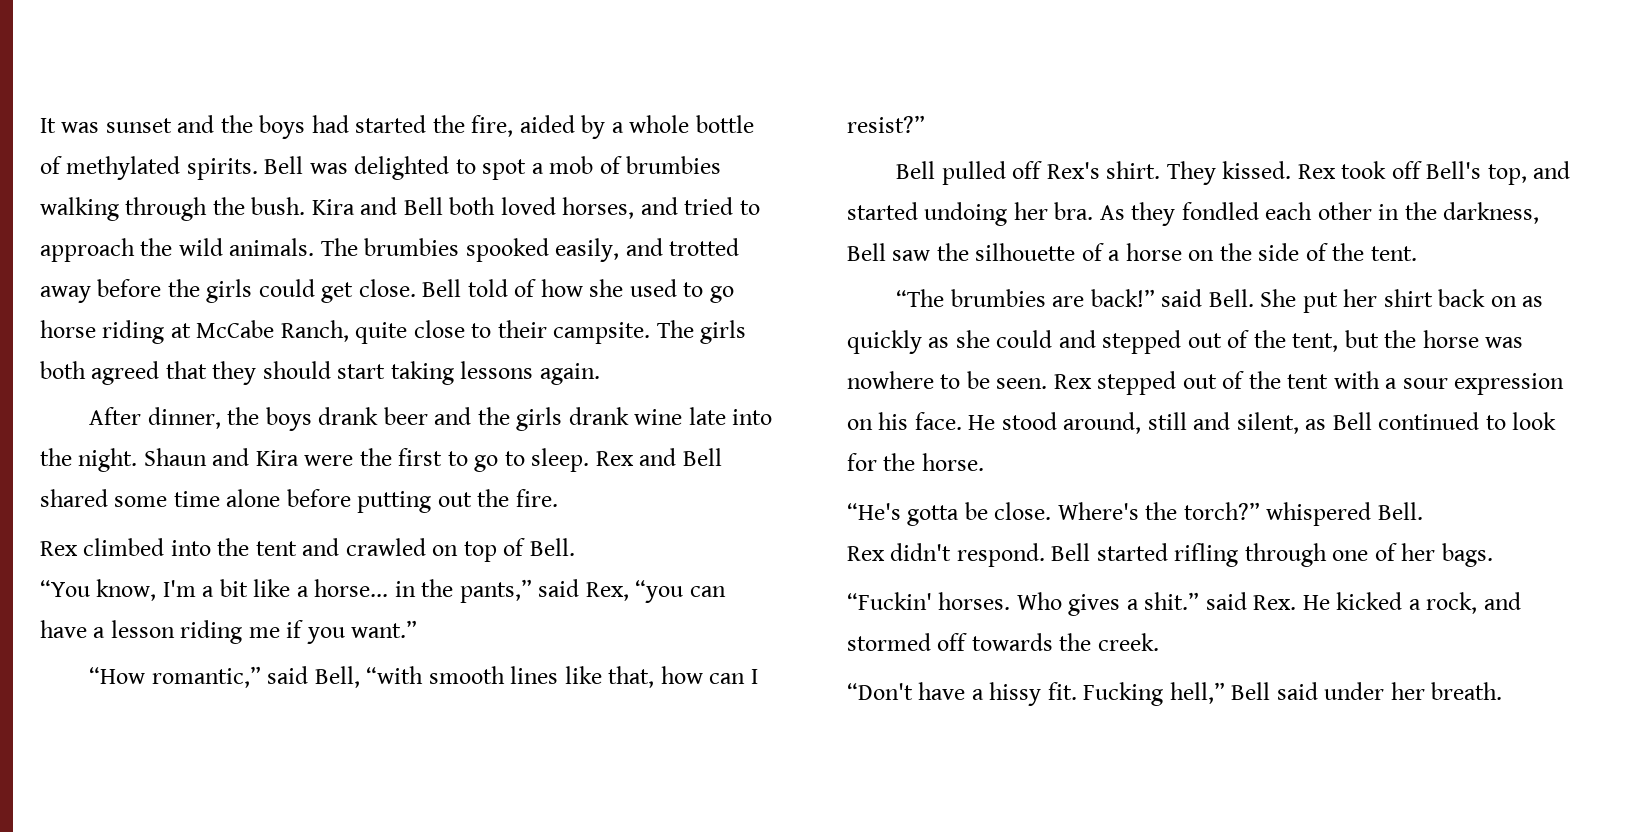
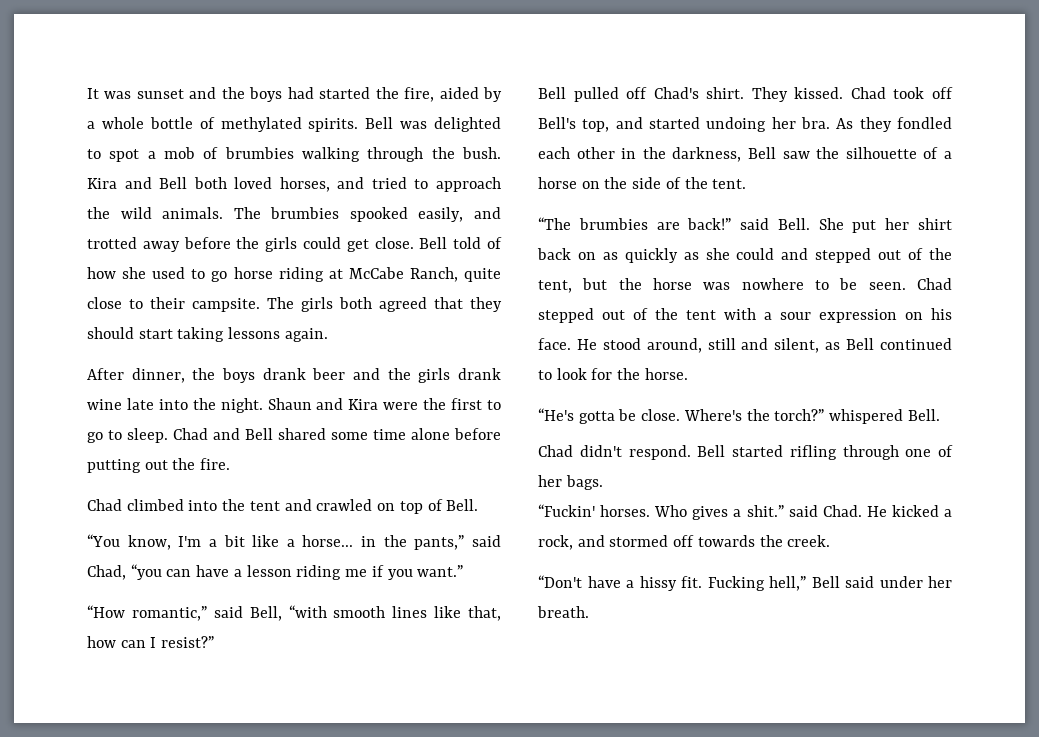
[595,451,634,466] Rex -> [173,428,208,440] Chad
[40,541,78,556] Rex -> [87,499,122,511] Chad
[585,582,629,601] Rex, -> [87,565,126,580] Chad,
[1046,162,1100,179] Rex's -> [653,87,699,99] Chad's
[1297,164,1336,179] Rex -> [850,87,886,99] Chad
[1053,374,1092,389] Rex -> [917,278,952,290] Chad
[847,546,885,561] Rex -> [538,445,573,457] Chad
[1253,595,1297,610] Rex. -> [822,505,862,517] Chad.

